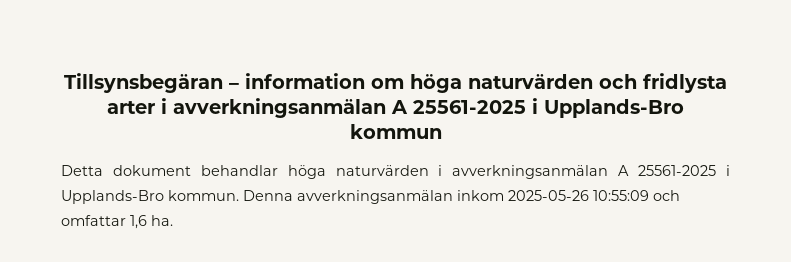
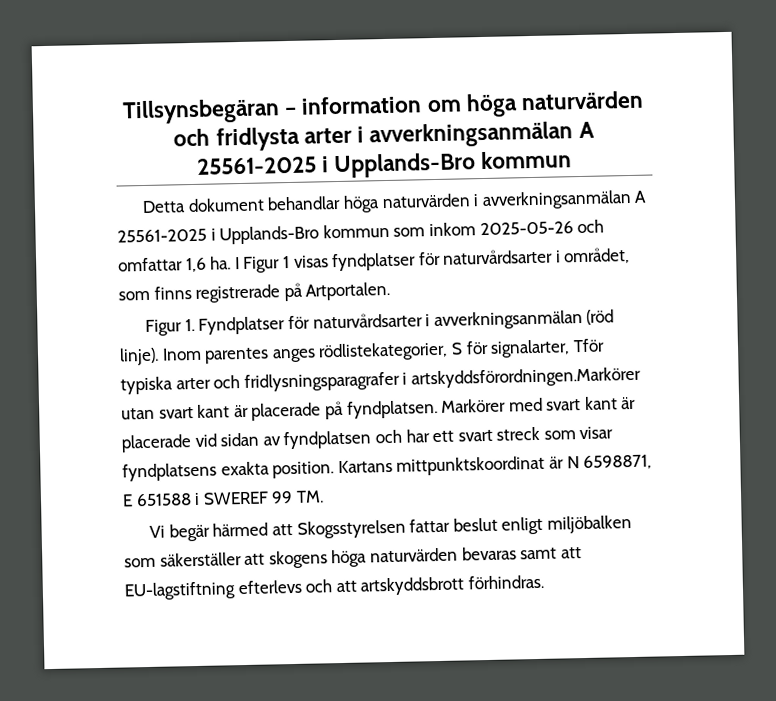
[168,190,453,204] kommun. Denna avverkningsanmälan -> [322,223,426,239] kommun som
[593,190,649,201] 10:55:09 -> (574, 228) none
(173, 220) none -> [234,246,631,273] [118,281,391,303] [145,309,615,336] [119,338,605,366] [120,366,641,395] [121,396,637,421] [121,426,614,453] [122,454,653,482] [122,490,324,507] [149,515,632,542] [124,546,582,569] [124,574,544,601] I Figur 1 visas fyndplatser för naturvårdsarter i området, som finns registrerade på Artportalen. // Figur 1. Fyndplatser för naturvårdsarter i avverkningsanmälan (röd linje). Inom parentes anges rödlistekategorier, S för signalarter, Tför typiska arter och fridlysningsparagrafer i artskyddsförordningen.Markörer utan svart kant är placerade på fyndplatsen. Markörer med svart kant är placerade vid sidan av fyndplatsen och har ett svart streck som visar fyndplatsens exakta position. Kartans mittpunktskoordinat är N 6598871, E 651588 i SWEREF 99 TM. // Vi begär härmed att Skogsstyrelsen fattar beslut enligt miljöbalken som säkerställer att skogens höga naturvärden bevaras samt att EU-lagstiftning efterlevs och att artskyddsbrott förhindras.

